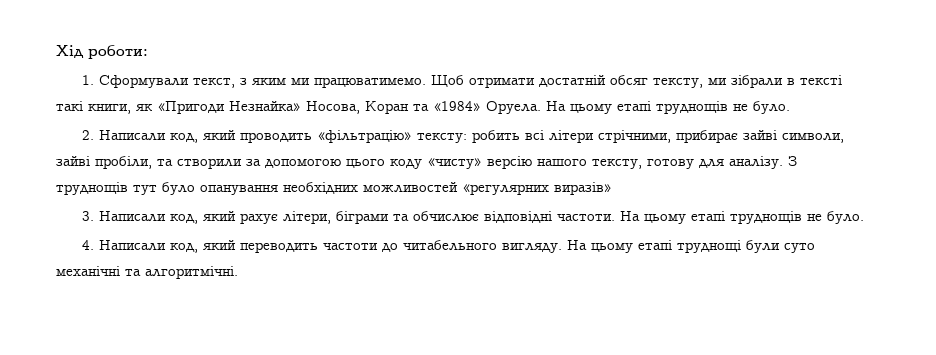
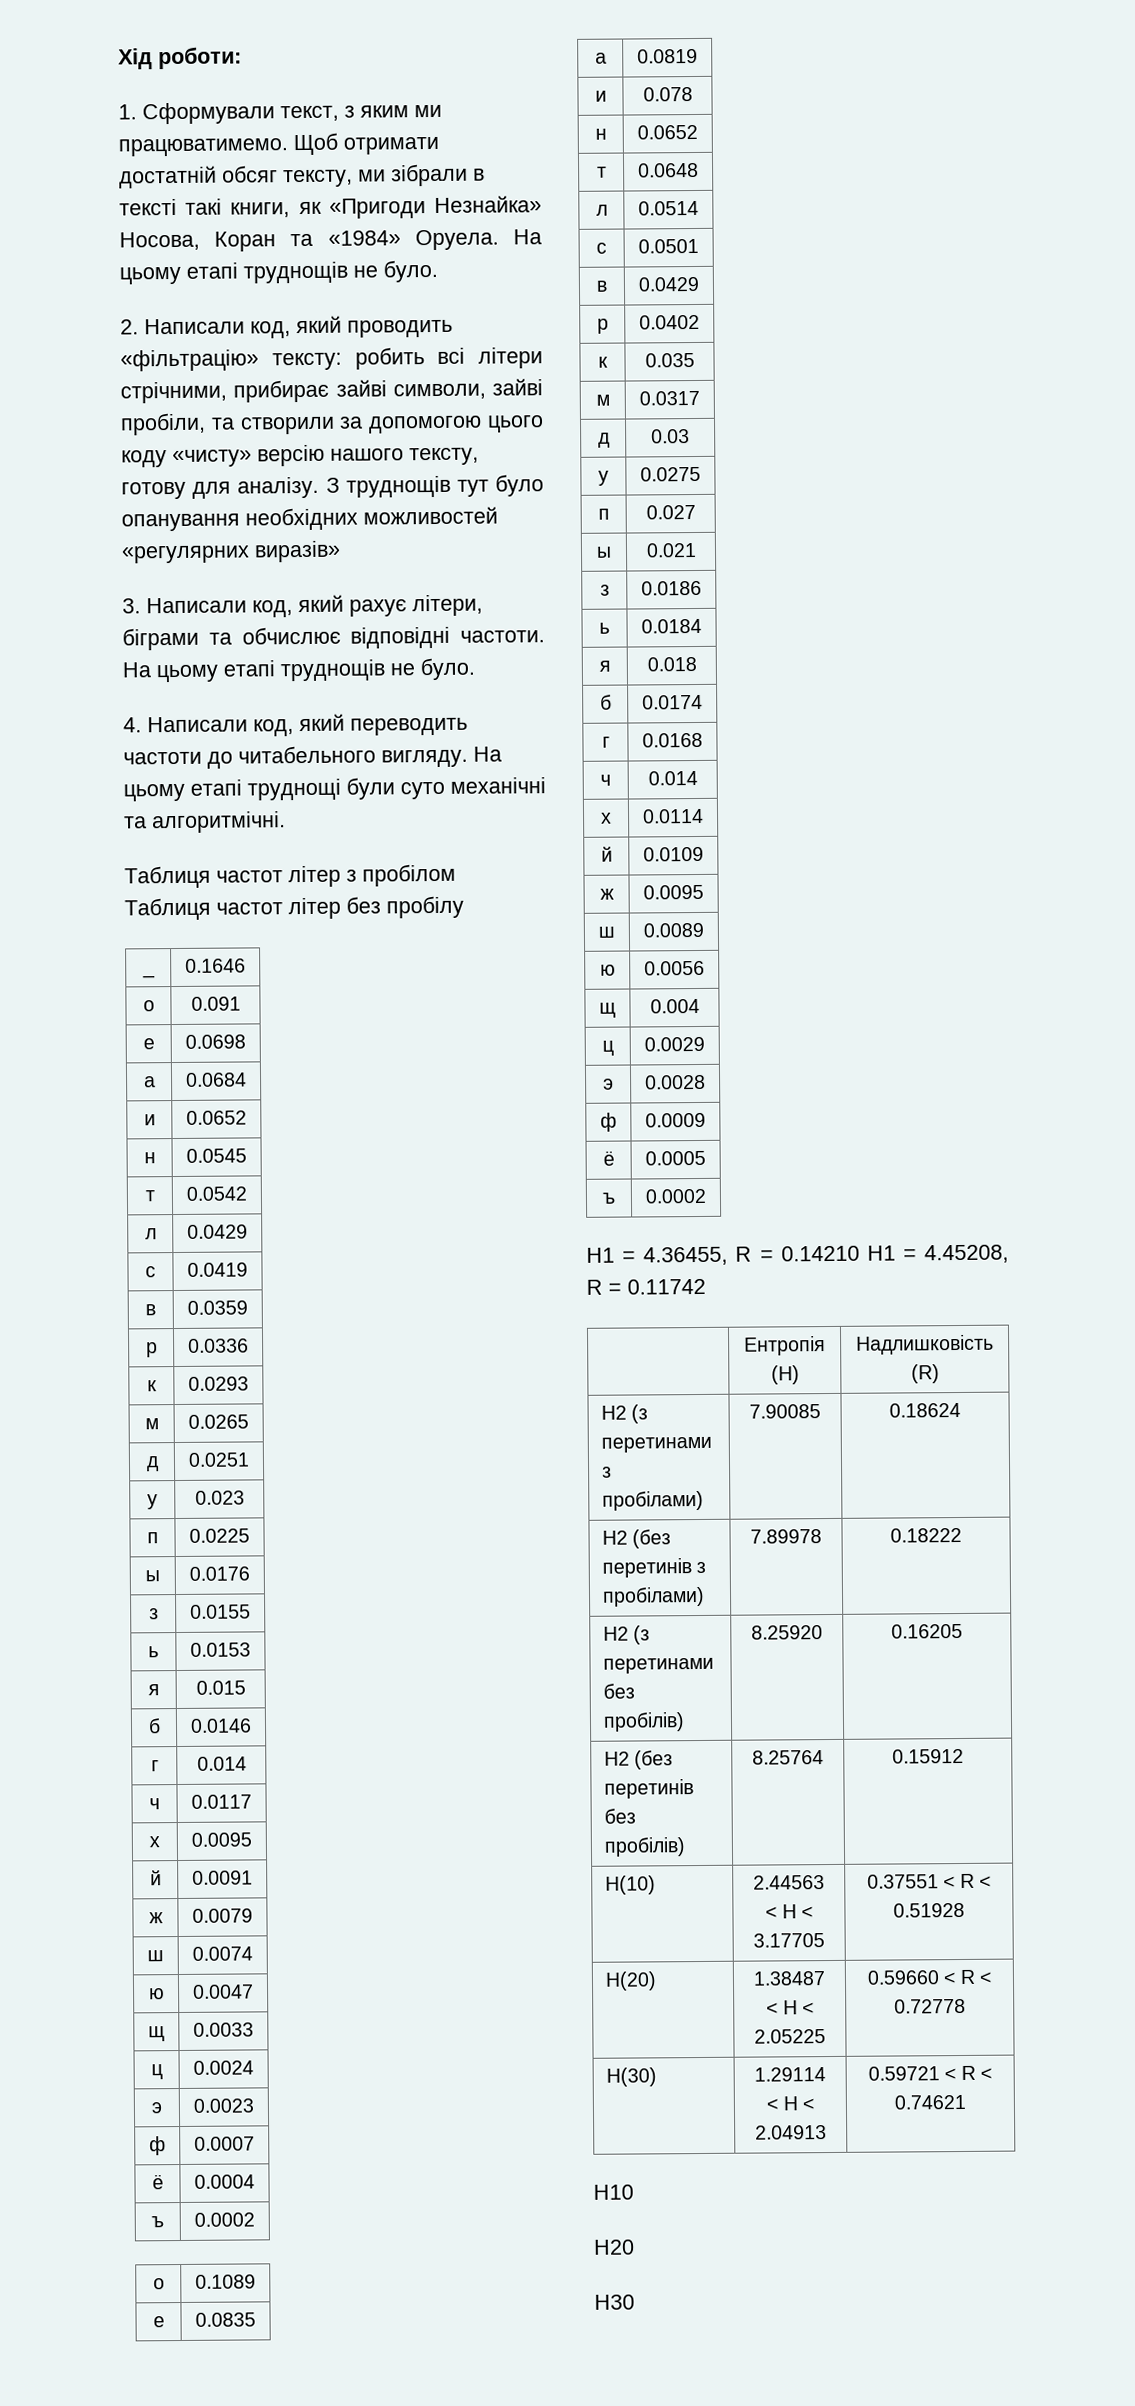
(238, 272) none -> [124,863,456,889] [124,895,464,921] [141,973,156,979] [185,958,246,973] [142,1000,155,1012] [190,996,241,1011] [142,1038,155,1050] [185,1034,246,1049] [143,1076,156,1088] [185,1072,247,1087] [143,1114,156,1126] [186,1110,247,1125] [143,1152,156,1164] [186,1148,247,1163] [144,1190,155,1202] [186,1186,247,1201] [144,1228,157,1240] [187,1224,248,1239] [145,1266,156,1278] [187,1262,248,1277] [145,1304,156,1316] [187,1300,248,1315] [145,1342,158,1358] [188,1338,249,1353] [146,1380,157,1392] [188,1376,249,1391] [144,1418,159,1430] [188,1414,249,1429] [145,1456,160,1472] [188,1452,250,1467] [147,1494,158,1510] [194,1490,245,1505] [146,1532,159,1544] [189,1528,250,1543] [145,1570,160,1582] [189,1566,250,1581] [148,1608,159,1620] [190,1604,251,1619] [148,1646,159,1658] [190,1642,251,1657] [147,1684,160,1696] [195,1680,246,1695] [147,1718,161,1734] [190,1718,252,1733] [150,1760,159,1772] [196,1756,247,1771] [149,1798,160,1810] [191,1794,252,1809] [149,1836,160,1848] [191,1832,252,1847] [149,1870,162,1886] [192,1870,253,1885] [148,1912,163,1924] [192,1908,253,1923] [147,1950,164,1962] [192,1946,253,1961] [148,1988,165,2000] [192,1984,254,1999] [148,2026,165,2042] [193,2022,254,2037] [150,2064,163,2080] [193,2060,254,2075] [151,2102,162,2114] [193,2098,254,2113] [149,2136,166,2156] [194,2136,255,2151] [151,2174,164,2190] [194,2174,255,2189] [151,2216,164,2228] [194,2212,255,2227] [152,2278,165,2290] [195,2274,256,2289] [152,2316,165,2328] [195,2312,256,2327] [594,52,607,64] [637,48,698,64] [594,90,607,102] [642,87,693,102] [594,128,607,140] [637,124,698,140] [596,166,607,178] [638,162,699,178] [595,204,608,216] [638,200,699,216] [596,242,607,254] [638,238,699,254] [596,280,608,292] [638,276,700,292] [596,318,609,334] [639,314,700,330] [597,356,608,368] [644,352,695,368] [595,394,610,406] [639,390,700,406] [597,432,611,448] [651,429,690,444] [598,470,609,486] [640,466,701,482] [597,508,610,520] [645,504,696,520] [596,546,612,558] [645,542,697,558] [599,584,610,596] [641,580,702,596] [599,622,610,634] [641,618,702,634] [598,660,611,672] [646,656,697,672] [599,694,612,710] [642,694,703,710] [601,736,610,748] [642,732,703,748] [600,774,611,786] [647,770,698,786] [601,812,612,824] [642,808,704,824] [600,846,613,862] [643,846,704,862] [599,888,614,900] [643,884,704,900] [598,926,615,938] [643,922,704,938] [599,964,616,976] [644,960,705,976] [599,1002,616,1018] [649,998,700,1014] [601,1040,614,1056] [644,1036,705,1052] [603,1078,614,1090] [645,1074,706,1090] [600,1112,617,1132] [645,1112,706,1128] [602,1150,615,1166] [645,1150,706,1166] [602,1192,616,1204] [645,1188,707,1204] [586,1244,1009,1266] [586,1278,706,1295] [744,1336,826,1356] [770,1365,800,1385] [856,1334,994,1355] [910,1364,940,1384] [601,1404,649,1424] [601,1436,713,1453] [602,1466,613,1478] [602,1490,705,1511] [749,1404,821,1419] [889,1402,961,1418] [602,1529,672,1549] [602,1558,707,1578] [602,1586,706,1607] [750,1529,822,1544] [890,1527,962,1543] [603,1625,651,1645] [603,1657,715,1674] [603,1683,636,1699] [603,1712,686,1732] [751,1625,823,1640] [891,1623,963,1639] [604,1750,674,1770] [604,1779,695,1799] [604,1808,637,1824] [604,1837,687,1857] [752,1750,824,1765] [892,1748,964,1764] [605,1875,657,1895] [753,1875,825,1890] [765,1904,813,1919] [753,1933,825,1948] [867,1873,991,1889] [893,1902,965,1918] [605,1971,658,1991] [753,1971,826,1986] [766,2000,814,2015] [754,2029,826,2044] [867,1969,992,1985] [894,1998,966,2014] [606,2067,658,2087] [754,2067,826,2082] [766,2096,814,2111] [755,2125,827,2140] [868,2065,992,2081] [894,2094,966,2110] [593,2184,634,2200] [593,2239,635,2255] [594,2294,635,2310] // Таблиця частот літер з пробілом Таблиця частот літер без пробілу // _ | 0.1646 // о | 0.091 // е | 0.0698 // а | 0.0684 // и | 0.0652 // н | 0.0545 // т | 0.0542 // л | 0.0429 // с | 0.0419 // в | 0.0359 // р | 0.0336 // к | 0.0293 // м | 0.0265 // д | 0.0251 // у | 0.023 // п | 0.0225 // ы | 0.0176 // з | 0.0155 // ь | 0.0153 // я | 0.015 // б | 0.0146 // г | 0.014 // ч | 0.0117 // х | 0.0095 // й | 0.0091 // ж | 0.0079 // ш | 0.0074 // ю | 0.0047 // щ | 0.0033 // ц | 0.0024 // э | 0.0023 // ф | 0.0007 // ё | 0.0004 // ъ | 0.0002 // о | 0.1089 // е | 0.0835 // а | 0.0819 // и | 0.078 // н | 0.0652 // т | 0.0648 // л | 0.0514 // с | 0.0501 // в | 0.0429 // р | 0.0402 // к | 0.035 // м | 0.0317 // д | 0.03 // у | 0.0275 // п | 0.027 // ы | 0.021 // з | 0.0186 // ь | 0.0184 // я | 0.018 // б | 0.0174 // г | 0.0168 // ч | 0.014 // х | 0.0114 // й | 0.0109 // ж | 0.0095 // ш | 0.0089 // ю | 0.0056 // щ | 0.004 // ц | 0.0029 // э | 0.0028 // ф | 0.0009 // ё | 0.0005 // ъ | 0.0002 // H1 = 4.36455, R = 0.14210 H1 = 4.45208, R = 0.11742 // | Ентропія (H) | Надлишковість (R) // H2 (з перетинами з пробілами) | 7.90085 | 0.18624 // H2 (без перетинів з пробілами) | 7.89978 | 0.18222 // H2 (з перетинами без пробілів) | 8.25920 | 0.16205 // H2 (без перетинів без пробілів) | 8.25764 | 0.15912 // H(10) | 2.44563 < H < 3.17705 | 0.37551 < R < 0.51928 // H(20) | 1.38487 < H < 2.05225 | 0.59660 < R < 0.72778 // H(30) | 1.29114 < H < 2.04913 | 0.59721 < R < 0.74621 // H10 // H20 // H30

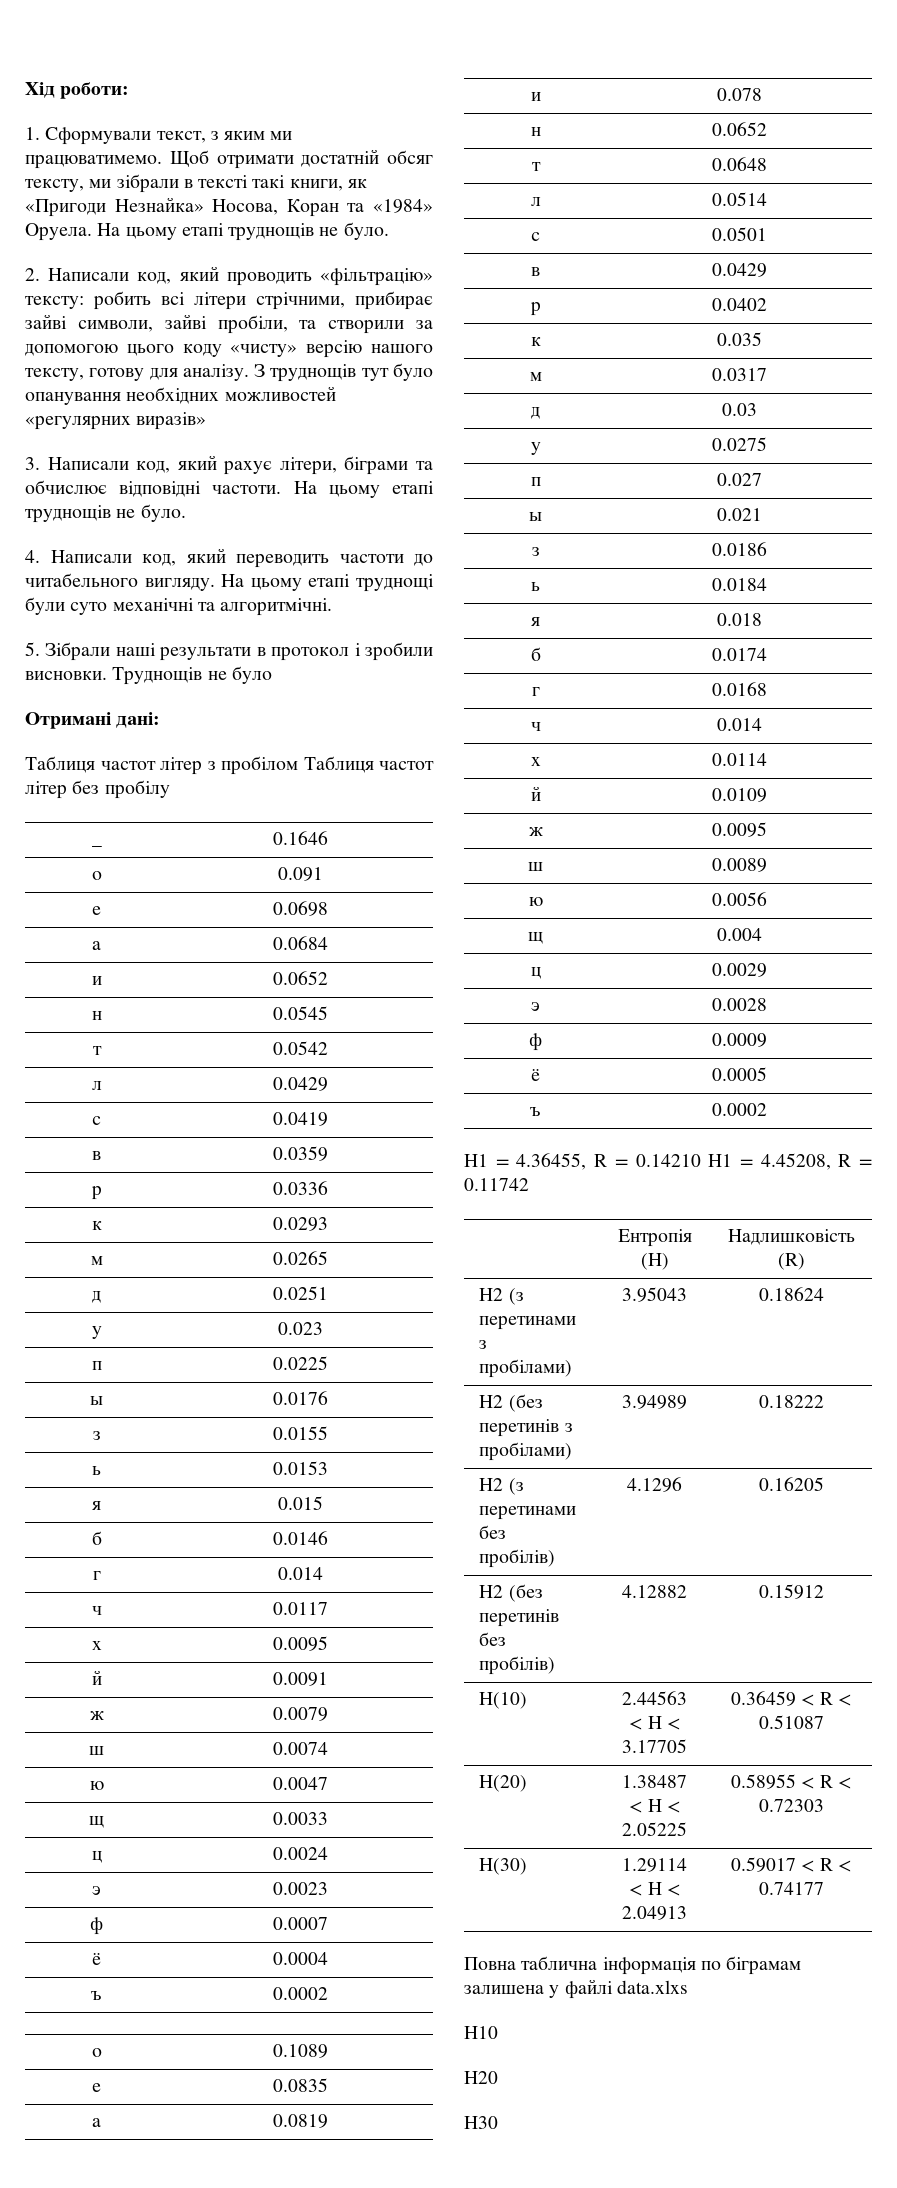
(286, 822) none -> [25,642,433,661] [25,666,272,685] [25,712,161,729] // 5. Зібрали наші результати в протокол і зробили висновки. Труднощів не було // Отримані дані:
[749,1404,821,1419] 7.90085 -> [622,1287,687,1302] 3.95043
[750,1529,822,1544] 7.89978 -> [622,1395,687,1409] 3.94989
[751,1625,823,1640] 8.25920 -> [627,1477,682,1492] 4.1296
[752,1750,824,1765] 8.25764 -> [622,1585,687,1598] 4.12882
[867,1873,991,1889] [893,1902,965,1918] 0.37551 < R < 0.51928 -> [731,1691,851,1706] [758,1715,824,1729] 0.36459 < R < 0.51087
[867,1969,992,1985] [894,1998,966,2014] 0.59660 < R < 0.72778 -> [731,1774,851,1789] [758,1799,824,1812] 0.58955 < R < 0.72303
[868,2065,992,2081] [894,2094,966,2110] 0.59721 < R < 0.74621 -> [731,1857,851,1872] [758,1882,824,1895] [464,1956,802,1975] [464,1979,688,1999] 0.59017 < R < 0.74177 // Повна таблична інформація по біграмам залишена у файлі data.xlxs

